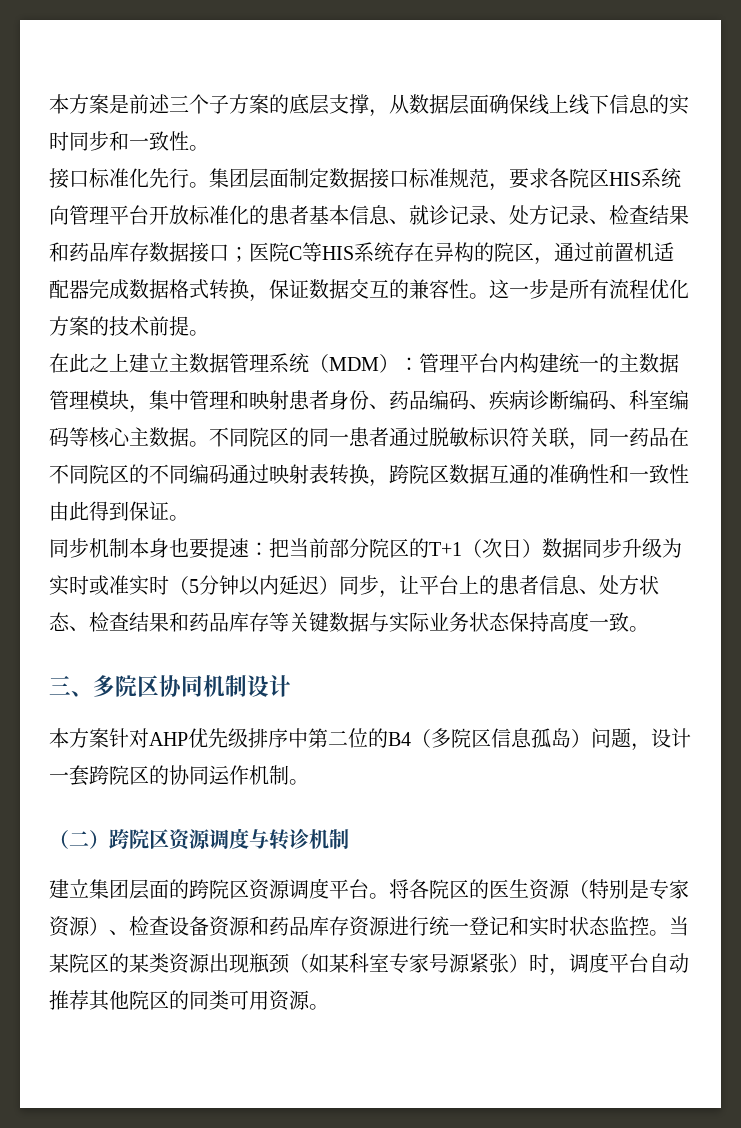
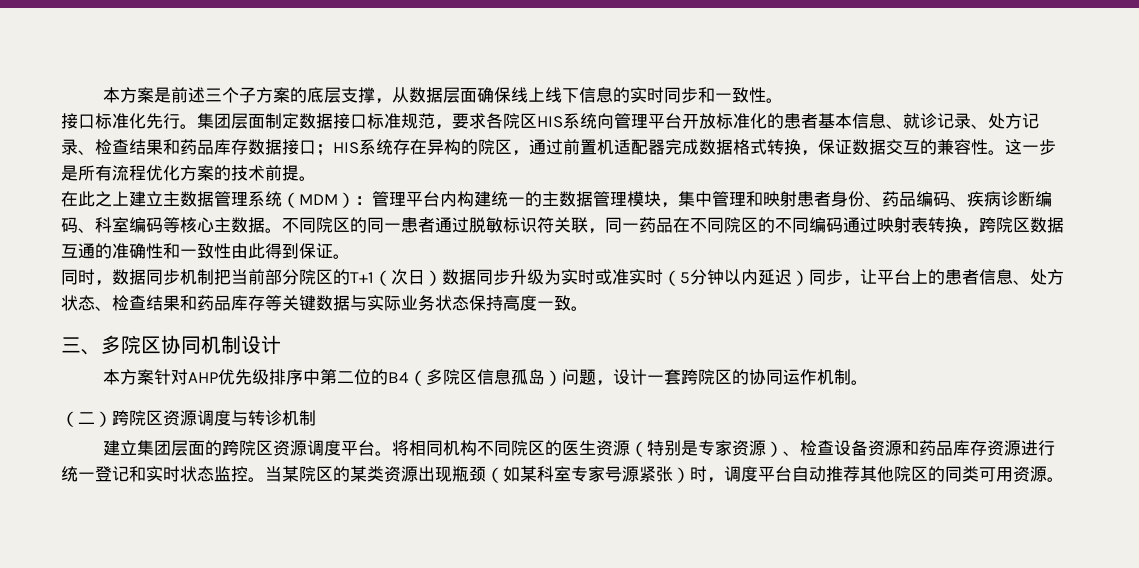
[249,242,322,262] 医院C等 -> (333, 150) none
[69,538,269,559] 步机制本身也要提速： -> [78,269,214,286] 时，数据同步机制
[409,879,429,899] 各 -> [409,440,512,456] 相同机构不同

